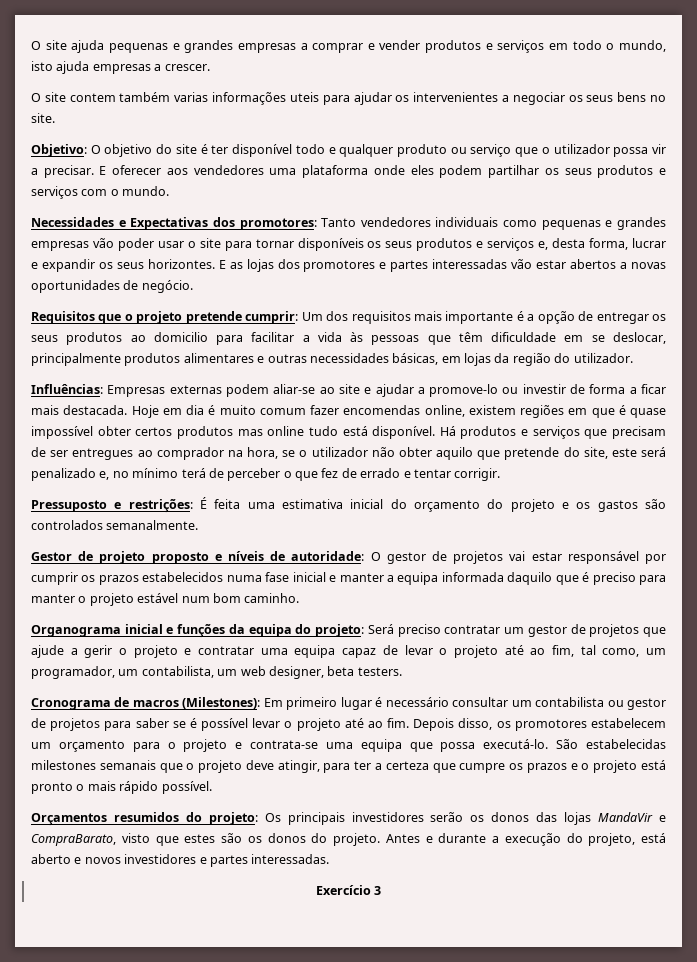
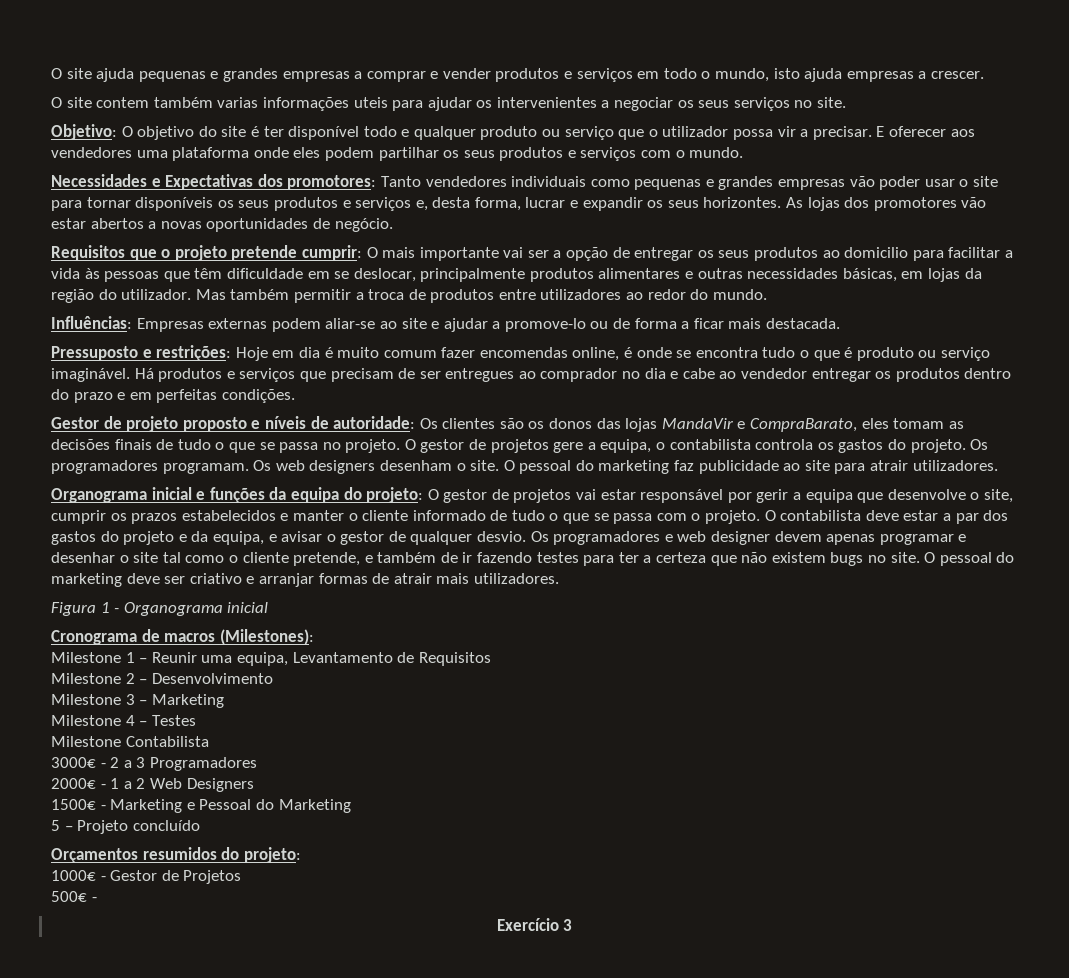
[617,92,647,102] bens -> [733,97,790,111] serviços
[218,260,243,269] E as -> [786,197,804,208] As
[379,259,508,272] e partes interessadas -> (957, 204) none
[301,311,524,324] Um dos requisitos mais importante é -> [366,247,549,261] O mais importante vai ser
(633, 358) none -> [195,289,767,303] Mas também permitir a troca de produtos entre utilizadores ao redor do mundo.
[522,384,566,394] investir -> (609, 325) none
(128, 410) none -> [51,345,232,361] // Pressuposto e restrições:
[468,405,666,418] [31,426,436,439] existem regiões em que é quase impossível obter certos produtos mas online tudo está disponível. -> [624,347,990,361] [51,368,130,382] é onde se encontra tudo o que é produto ou serviço imaginável.
[227,447,666,460] [31,468,501,481] [31,497,666,513] [31,520,199,530] na hora, se o utilizador não obter aquilo que pretende do site, este será penalizado e, no mínimo terá de perceber o que fez de errado e tentar corrigir. // Pressuposto e restrições: É feita uma estimativa inicial do orçamento do projeto e os gastos são controlados semanalmente. -> [622,368,1012,382] [51,389,295,403] no dia e cabe ao vendedor entregar os produtos dentro do prazo e em perfeitas condições.
[370,551,666,564] [31,572,666,585] [31,593,300,606] O gestor de projetos vai estar responsável por cumprir os prazos estabelecidos numa fase inicial e manter a equipa informada daquilo que é preciso para manter o projeto estável num bom caminho. -> [419,418,964,432] [51,439,989,453] [51,460,998,474] Os clientes são os donos das lojas MandaVir e CompraBarato, eles tomam as decisões finais de tudo o que se passa no projeto. O gestor de projetos gere a equipa, o contabilista controla os gastos do projeto. Os programadores programam. Os web designers desenham o site. O pessoal do marketing faz publicidade ao site para atrair utilizadores.
[367,624,667,637] [31,645,667,658] [31,666,402,679] [31,697,666,710] [31,718,667,731] [31,739,666,752] [31,760,667,773] [31,781,212,794] [31,812,666,826] [31,833,666,846] [31,854,330,867] Será preciso contratar um gestor de projetos que ajude a gerir o projeto e contratar uma equipa capaz de levar o projeto até ao fim, tal como, um programador, um contabilista, um web designer, beta testers. // Cronograma de macros (Milestones): Em primeiro lugar é necessário consultar um contabilista ou gestor de projetos para saber se é possível levar o projeto até ao fim. Depois disso, os promotores estabelecem um orçamento para o projeto e contrata-se uma equipa que possa executá-lo. São estabelecidas milestones semanais que o projeto deve atingir, para ter a certeza que cumpre os prazos e o projeto está pronto o mais rápido possível. // Orçamentos resumidos do projeto: Os principais investidores serão os donos das lojas MandaVir e CompraBarato, visto que estes são os donos do projeto. Antes e durante a execução do projeto, está aberto e novos investidores e partes interessadas. -> [427,489,1013,503] [51,510,1009,524] [51,531,967,545] [51,552,1015,566] [51,573,559,587] [51,602,269,616] [51,629,314,645] [51,652,491,666] [51,673,273,684] [51,694,224,708] [51,715,196,726] [51,736,209,747] [51,757,257,771] [51,778,254,792] [51,799,351,813] [51,820,200,834] [51,847,301,863] [51,870,242,884] [51,891,97,902] O gestor de projetos vai estar responsável por gerir a equipa que desenvolve o site, cumprir os prazos estabelecidos e manter o cliente informado de tudo o que se passa com o projeto. O contabilista deve estar a par dos gastos do projeto e da equipa, e avisar o gestor de qualquer desvio. Os programadores e web designer devem apenas programar e desenhar o site tal como o cliente pretende, e também de ir fazendo testes para ter a certeza que não existem bugs no site. O pessoal do marketing deve ser criativo e arranjar formas de atrair mais utilizadores. // Figura 1 - Organograma inicial // Cronograma de macros (Milestones): // Milestone 1 – Reunir uma equipa, Levantamento de Requisitos // Milestone 2 – Desenvolvimento // Milestone 3 – Marketing // Milestone 4 – Testes // Milestone Contabilista // 3000€ - 2 a 3 Programadores // 2000€ - 1 a 2 Web Designers // 1500€ - Marketing e Pessoal do Marketing // 5 – Projeto concluído // Orçamentos resumidos do projeto: // 1000€ - Gestor de Projetos // 500€ -

